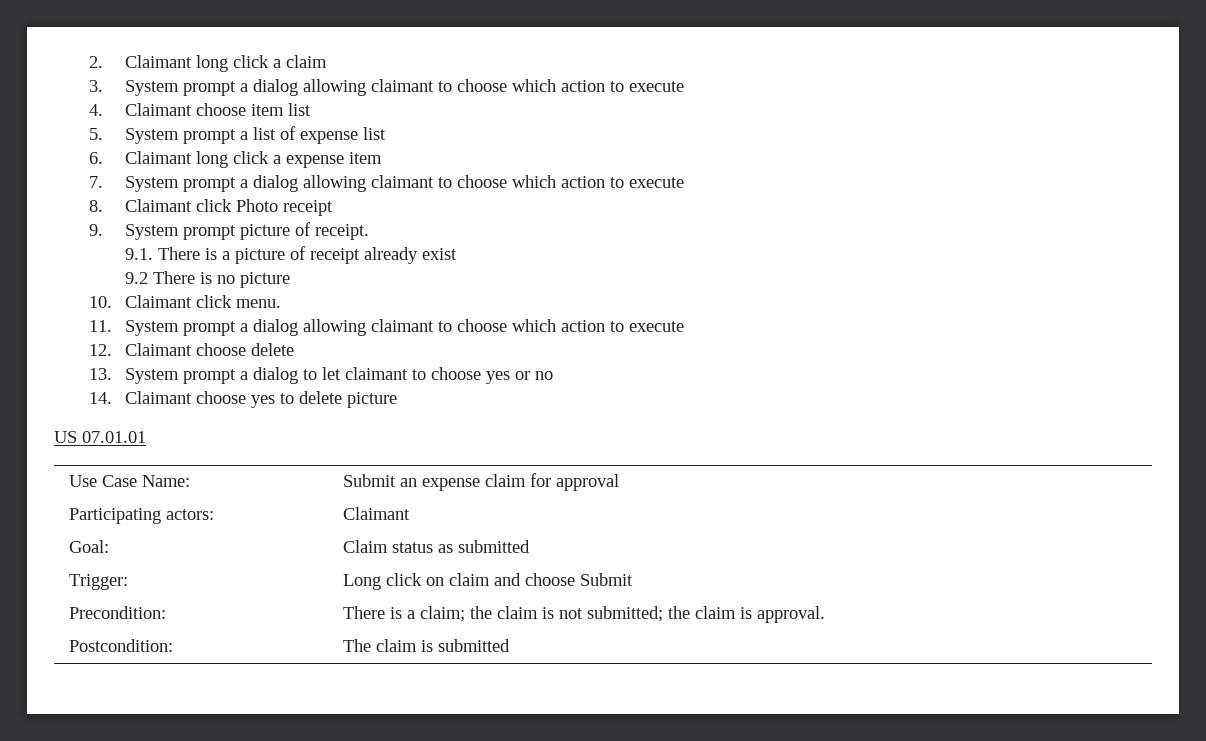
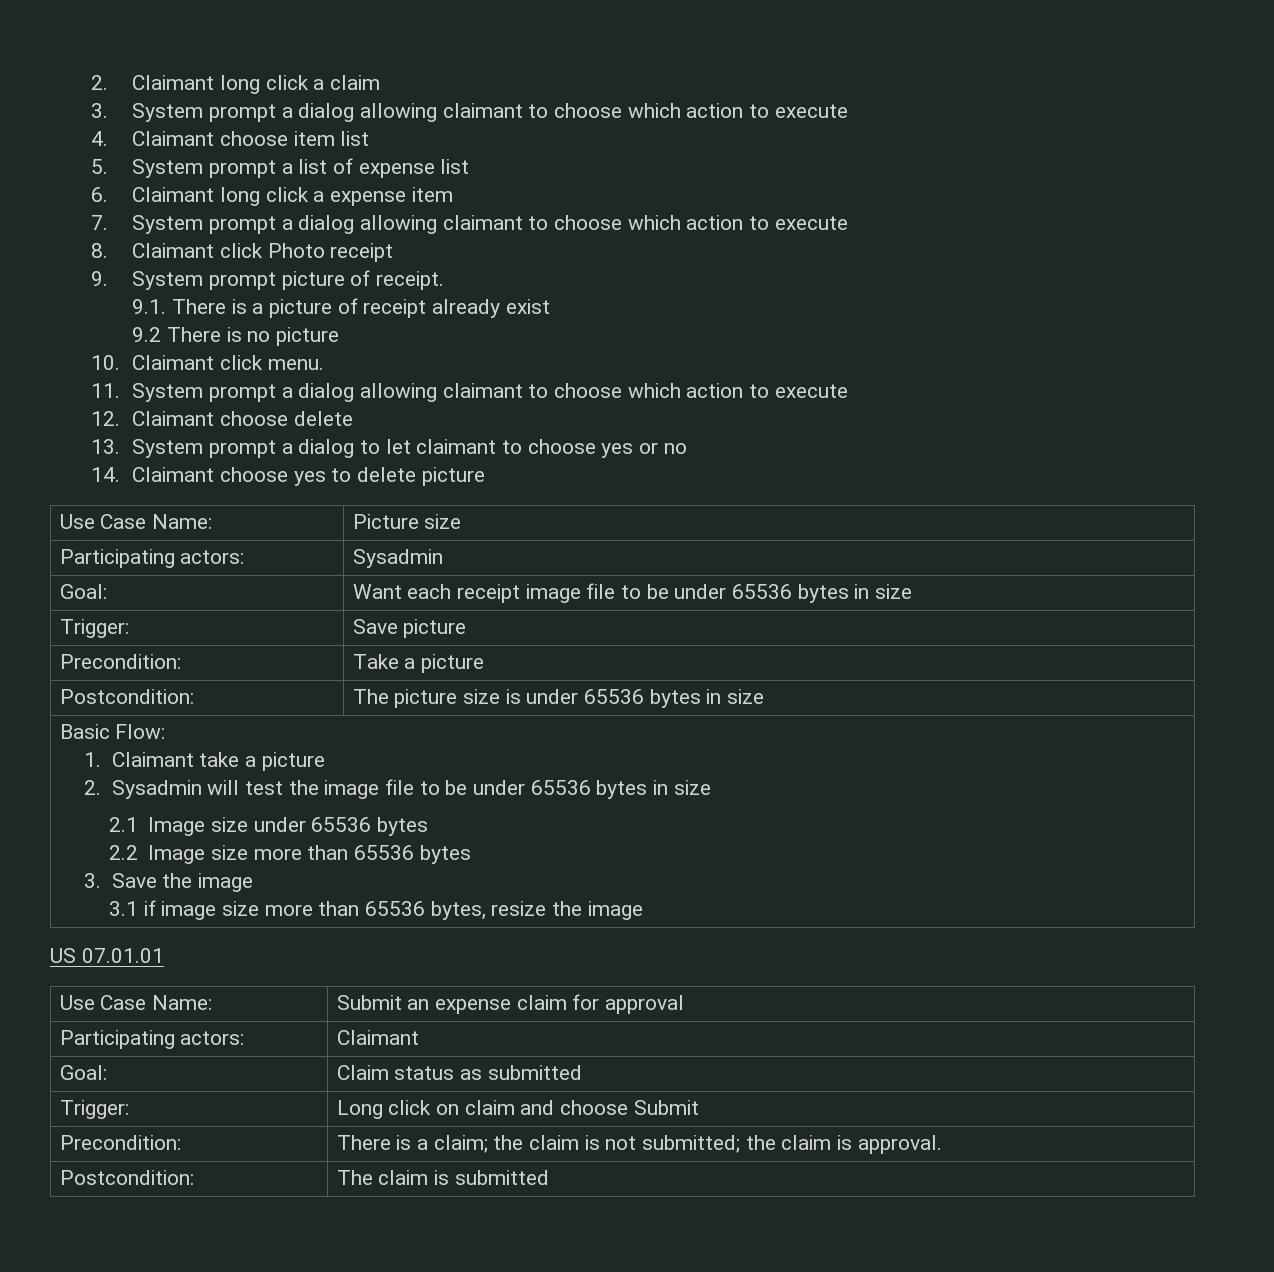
(397, 400) none -> [59,514,212,529] [352,514,462,529] [59,549,245,568] [352,549,443,568] [59,584,107,599] [352,583,912,603] [59,619,129,638] [352,619,467,638] [59,654,181,669] [352,654,484,673] [59,689,194,704] [352,689,764,708] [59,724,166,739] [84,752,325,771] [84,779,711,799] [108,817,429,836] [108,845,471,864] [84,873,254,892] [108,900,643,920] // Use Case Name: | Picture size // Participating actors: | Sysadmin // Goal: | Want each receipt image file to be under 65536 bytes in size // Trigger: | Save picture // Precondition: | Take a picture // Postcondition: | The picture size is under 65536 bytes in size // Basic Flow: // 1. Claimant take a picture // 2. Sysadmin will test the image file to be under 65536 bytes in size // 2.1 Image size under 65536 bytes // 2.2 Image size more than 65536 bytes // 3. Save the image // 3.1 if image size more than 65536 bytes, resize the image

